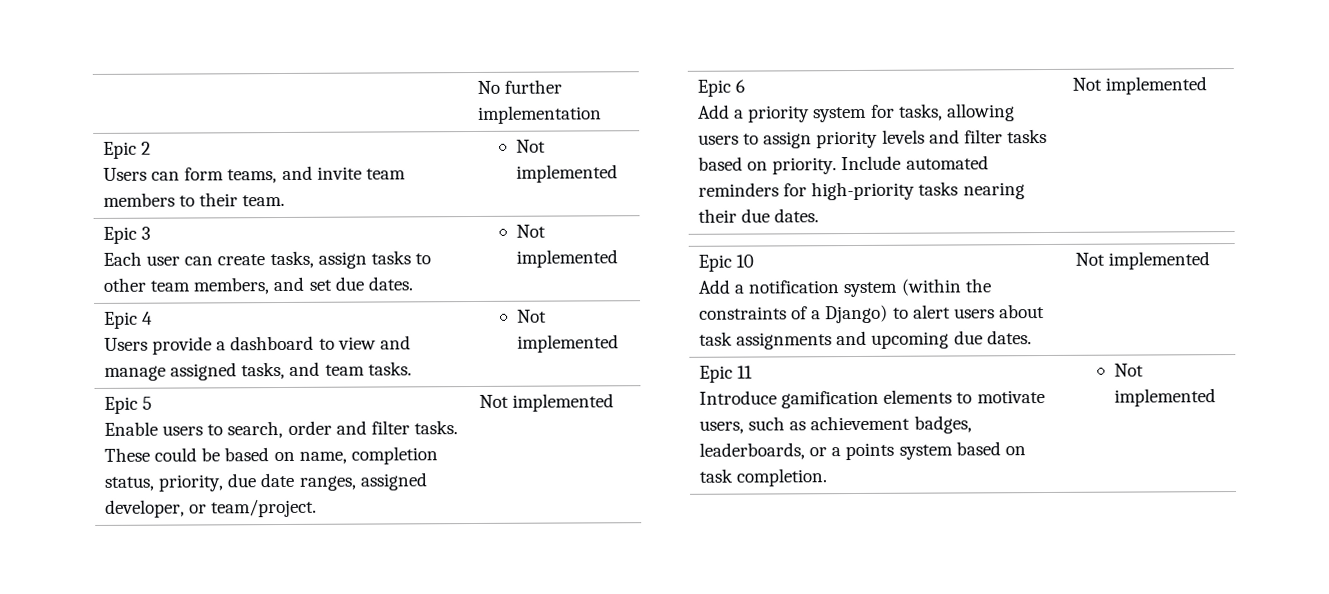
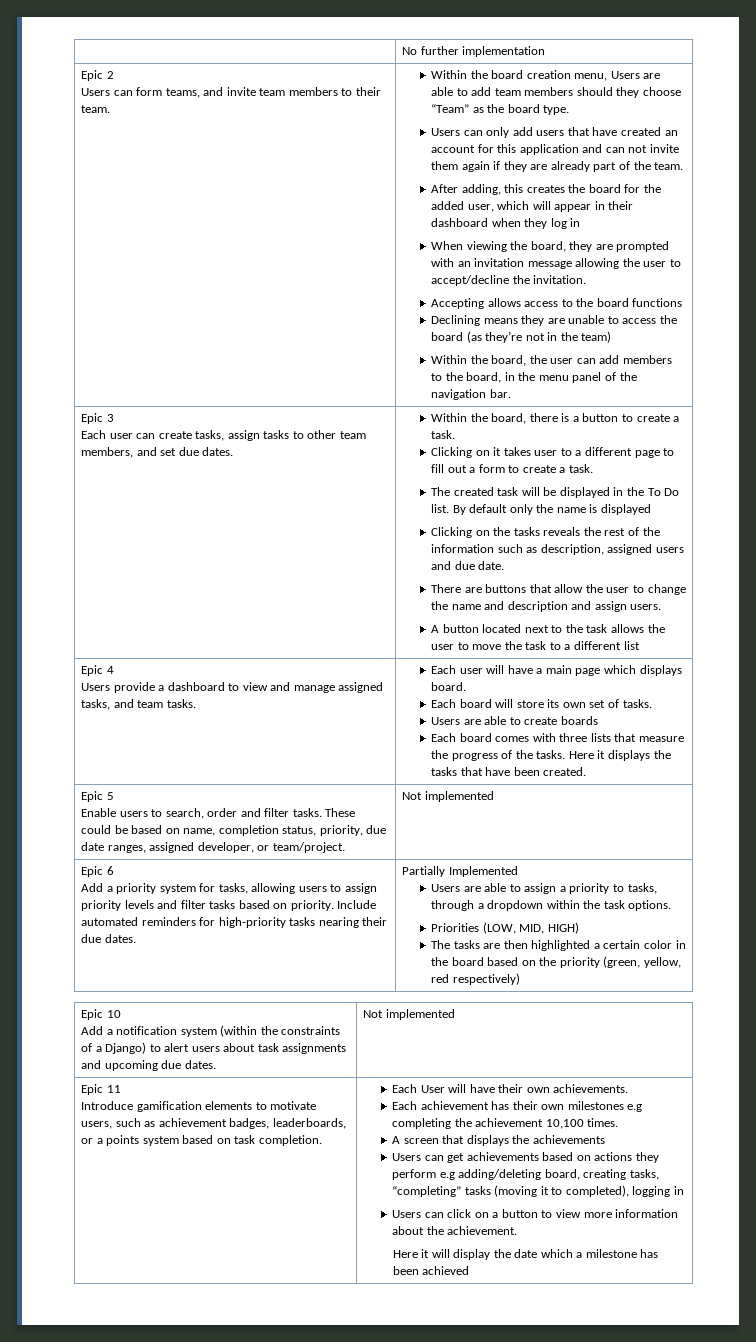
[516,139,547,153] [516,164,619,183] Not implemented -> [431,70,661,81] [431,87,681,98] [431,104,570,115] [431,127,678,138] [431,144,679,155] [431,161,684,172] [431,184,661,195] [431,201,634,212] [431,218,581,229] [431,241,670,252] [431,258,681,269] [431,275,587,286] [431,298,683,309] [431,315,677,326] [431,331,612,343] [431,355,672,366] [431,372,637,383] [431,389,511,400] Within the board creation menu, Users are able to add team members should they choose “Team” as the board type. // Users can only add users that have created an account for this application and can not invite them again if they are already part of the team. // After adding, this creates the board for the added user, which will appear in their dashboard when they log in // When viewing the board, they are prompted with an invitation message allowing the user to accept/decline the invitation. // Accepting allows access to the board functions // Declining means they are unable to access the board (as they’re not in the team) // Within the board, the user can add members to the board, in the menu panel of the navigation bar.
[516,224,547,238] [516,249,619,268] Not implemented -> [431,413,680,424] [431,430,456,439] [431,447,675,458] [431,464,593,473] [431,487,680,498] [431,504,651,515] [431,527,660,538] [431,544,684,555] [431,561,505,570] [431,584,686,595] [431,601,662,612] [431,624,665,633] [431,641,640,650] Within the board, there is a button to create a task. // Clicking on it takes user to a different page to fill out a form to create a task. // The created task will be displayed in the To Do list. By default only the name is displayed // Clicking on the tasks reveals the rest of the information such as description, assigned users and due date. // There are buttons that allow the user to change the name and description and assign users. // A button located next to the task allows the user to move the task to a different list
[517,309,548,323] [517,334,620,353] Not implemented -> [431,665,682,676] [431,682,467,691] [431,699,652,708] [431,716,598,725] [431,733,684,742] [431,750,671,761] [431,767,587,776] Each user will have a main page which displays board. // Each board will store its own set of tasks. // Users are able to create boards // Each board comes with three lists that measure the progress of the tasks. Here it displays the tasks that have been created.
[1072,76,1208,95] Not implemented -> [402,866,518,877] [431,883,657,894] [431,900,672,911] [431,922,579,934] [431,940,686,951] [431,956,681,968] [431,973,520,985] Partially Implemented // Users are able to assign a priority to tasks, through a dropdown within the task options. // Priorities (LOW, MID, HIGH) // The tasks are then highlighted a certain color in the board based on the priority (green, yellow, red respectively)
[1114,363,1145,377] [1114,388,1217,407] Not implemented -> [392,1084,629,1093] [392,1101,643,1112] [392,1118,619,1129] [392,1135,605,1146] [392,1152,659,1163] [392,1169,659,1180] [392,1185,684,1197] [392,1209,679,1218] [392,1226,518,1235] [392,1249,659,1260] [392,1266,470,1275] Each User will have their own achievements. // Each achievement has their own milestones e.g completing the achievement 10,100 times. // A screen that displays the achievements // Users can get achievements based on actions they perform e.g adding/deleting board, creating tasks, “completing” tasks (moving it to completed), logging in // Users can click on a button to view more information about the achievement. // Here it will display the date which a milestone has been achieved

